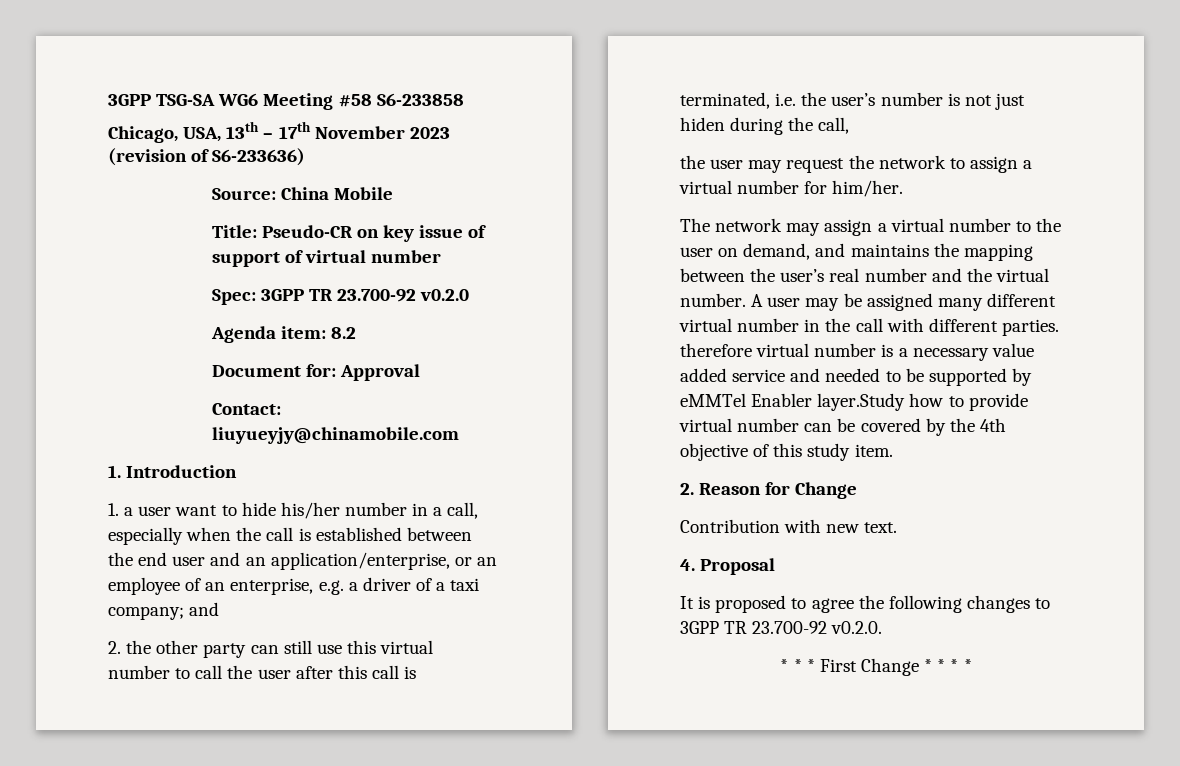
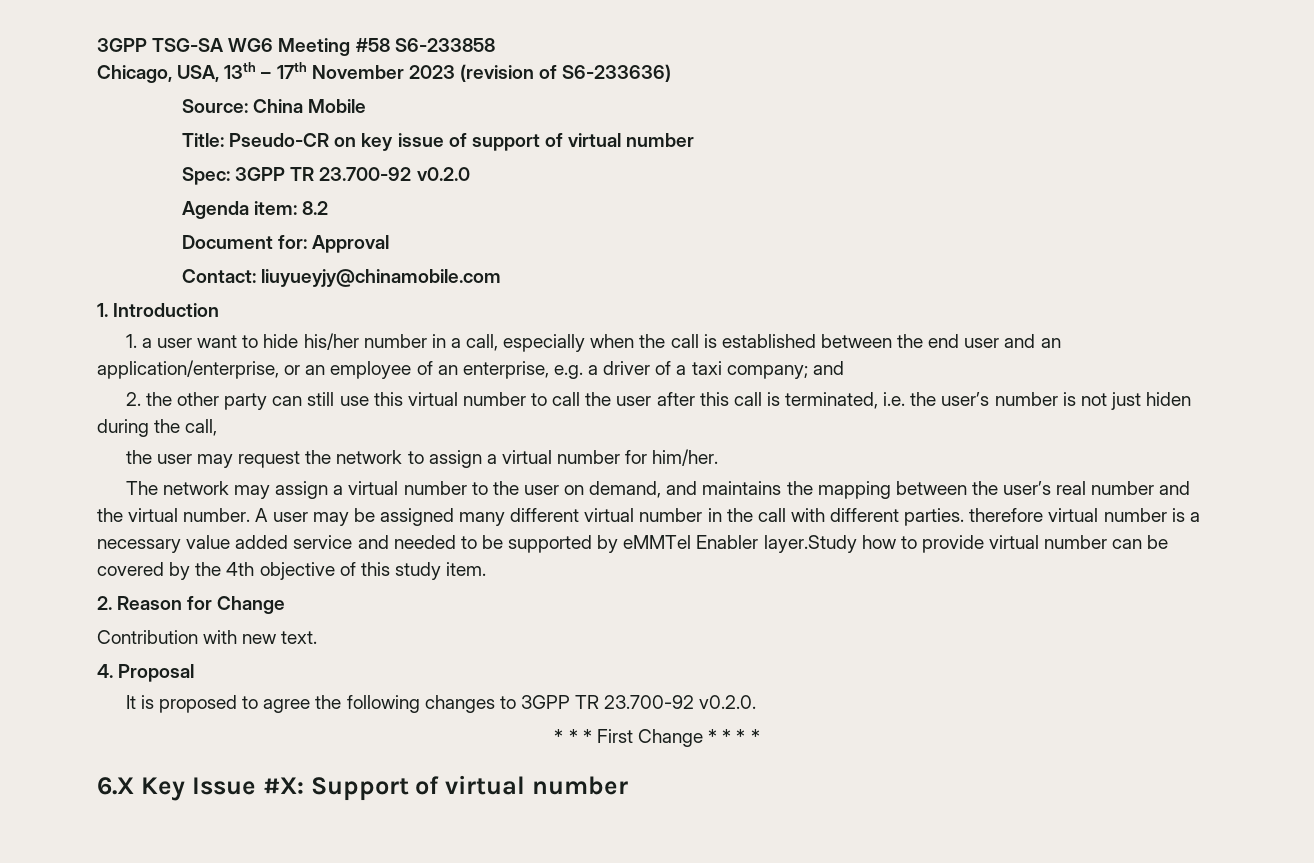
(972, 665) none -> [97,775,629,801] // 6.X Key Issue #X: Support of virtual number

